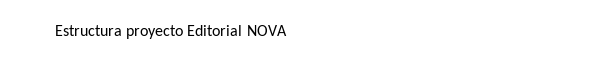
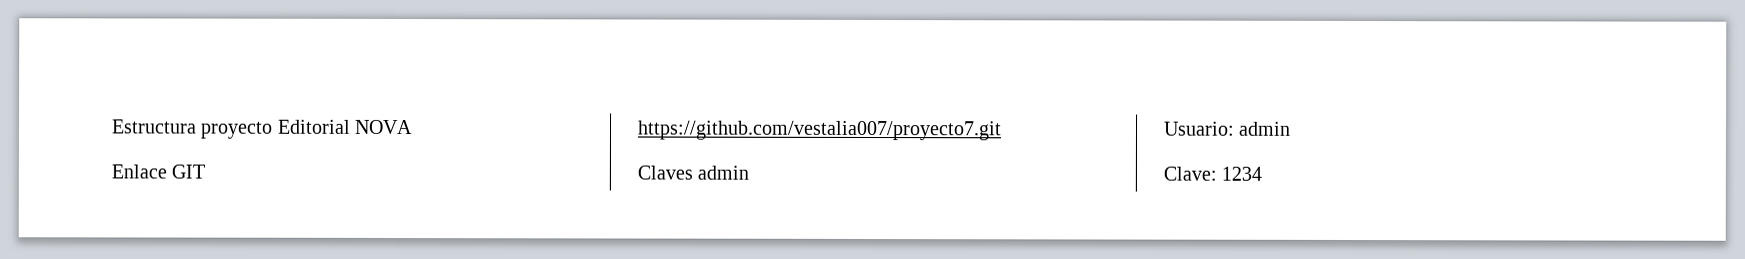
(287, 30) none -> [111,164,206,179] [637,120,1002,141] [637,165,750,180] [1163,121,1292,136] [1163,166,1263,181] // Enlace GIT // https://github.com/vestalia007/proyecto7.git // Claves admin // Usuario: admin // Clave: 1234

